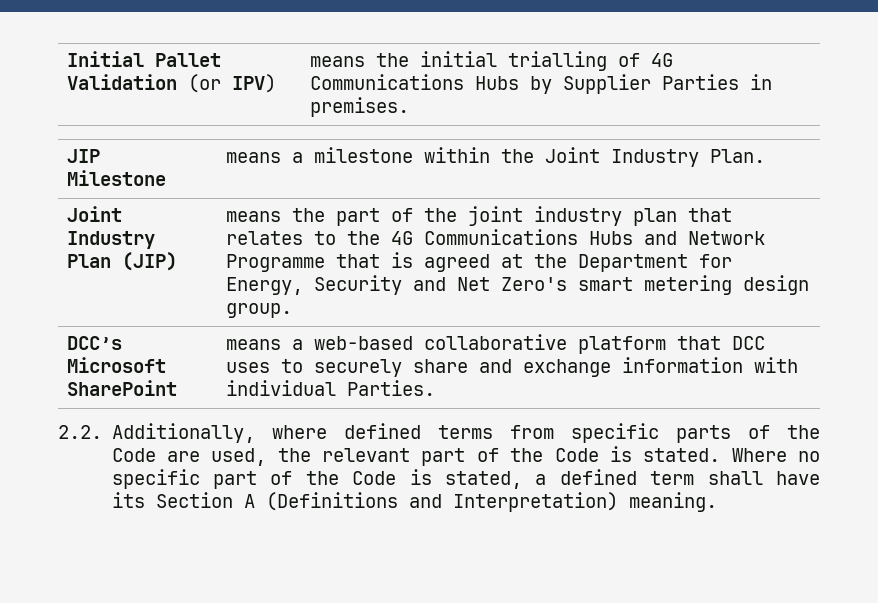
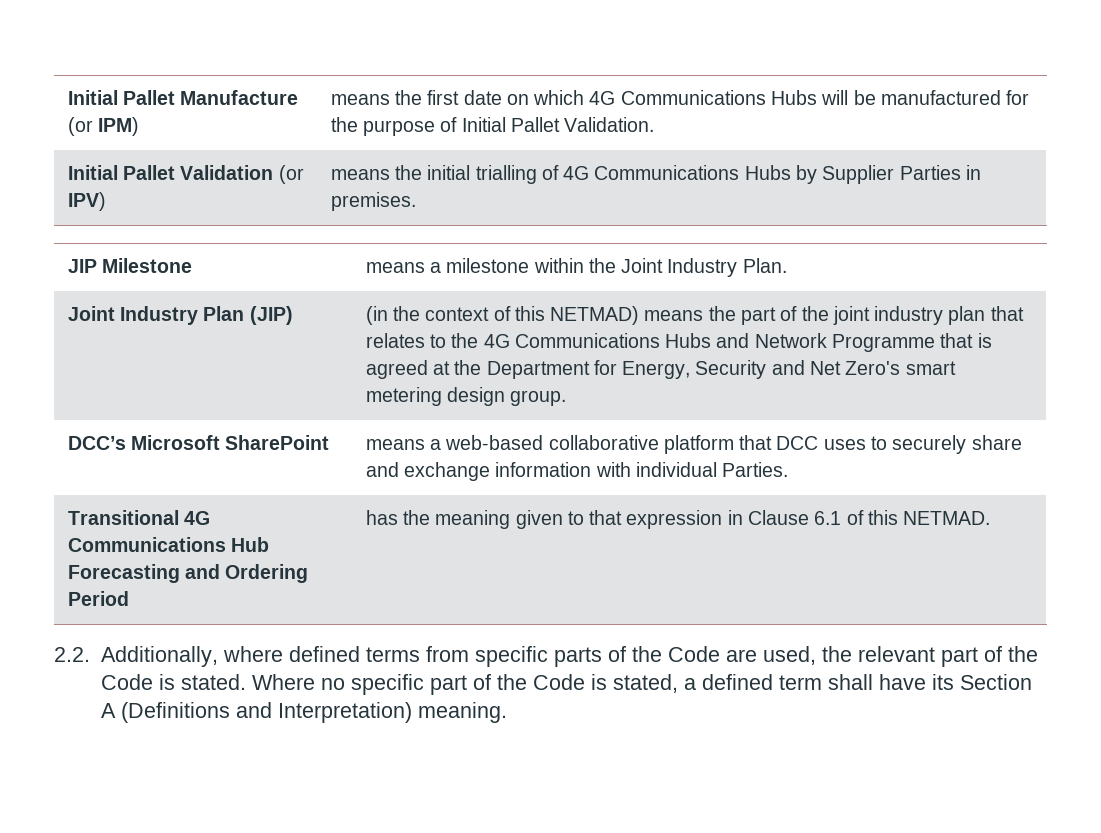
[67,51,222,67] Initial Pallet -> [67,90,299,105] [67,117,140,136] [330,90,1030,105] [330,117,655,136] [67,165,176,180] Initial Pallet Manufacture (or IPM) | means the first date on which 4G Communications Hubs will be manufactured for the purpose of Initial Pallet Validation. // Initial Pallet
(178, 261) none -> [365,306,640,325] (in the context of this NETMAD)
(436, 388) none -> [67,510,211,525] [67,537,270,552] [67,564,309,583] [67,591,129,606] [365,510,991,529] // Transitional 4G Communications Hub Forecasting and Ordering Period | has the meaning given to that expression in Clause 6.1 of this NETMAD.

